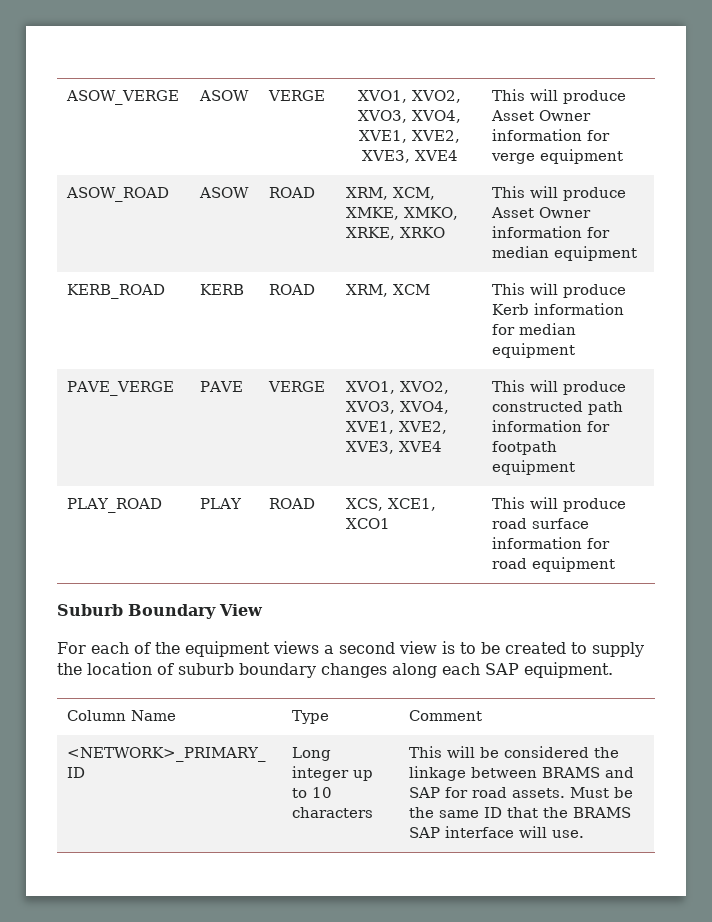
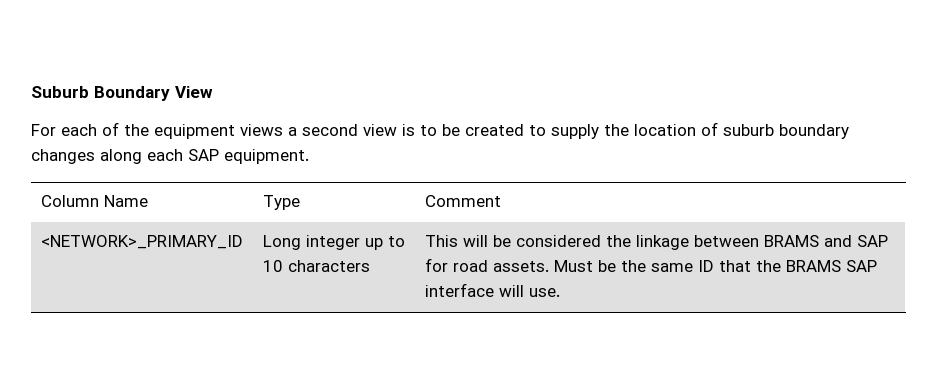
[66,90,180,105] [199,90,250,101] [268,90,326,101] [358,90,461,103] [358,110,461,123] [359,130,460,143] [361,150,458,163] [492,89,627,104] [491,110,592,121] [492,129,611,141] [491,149,624,164] [66,187,170,202] [199,187,250,198] [269,187,316,198] [346,187,436,200] [346,207,459,220] [346,227,446,240] [492,186,627,201] [491,207,592,218] [492,226,611,238] [492,246,638,261] [67,284,166,299] [200,284,245,295] [269,284,316,295] [346,284,431,297] [492,283,627,298] [492,303,625,315] [492,323,577,335] [492,343,576,358] [67,381,175,396] [200,381,244,392] [268,381,326,392] [346,381,450,394] [346,401,450,414] [346,421,448,434] [346,441,443,454] [492,380,627,395] [492,401,624,415] [492,420,611,432] [492,441,558,455] [492,460,576,475] [67,498,163,513] [200,498,243,509] [269,498,316,509] [346,498,437,511] [346,518,391,529] [492,497,627,512] [492,518,590,529] [492,537,611,549] [492,557,616,572] ASOW_VERGE | ASOW | VERGE | XVO1, XVO2, XVO3, XVO4, XVE1, XVE2, XVE3, XVE4 | This will produce Asset Owner information for verge equipment // ASOW_ROAD | ASOW | ROAD | XRM, XCM, XMKE, XMKO, XRKE, XRKO | This will produce Asset Owner information for median equipment // KERB_ROAD | KERB | ROAD | XRM, XCM | This will produce Kerb information for median equipment // PAVE_VERGE | PAVE | VERGE | XVO1, XVO2, XVO3, XVO4, XVE1, XVE2, XVE3, XVE4 | This will produce constructed path information for footpath equipment // PLAY_ROAD | PLAY | ROAD | XCS, XCE1, XCO1 | This will produce road surface information for road equipment // -> (31, 92) none

